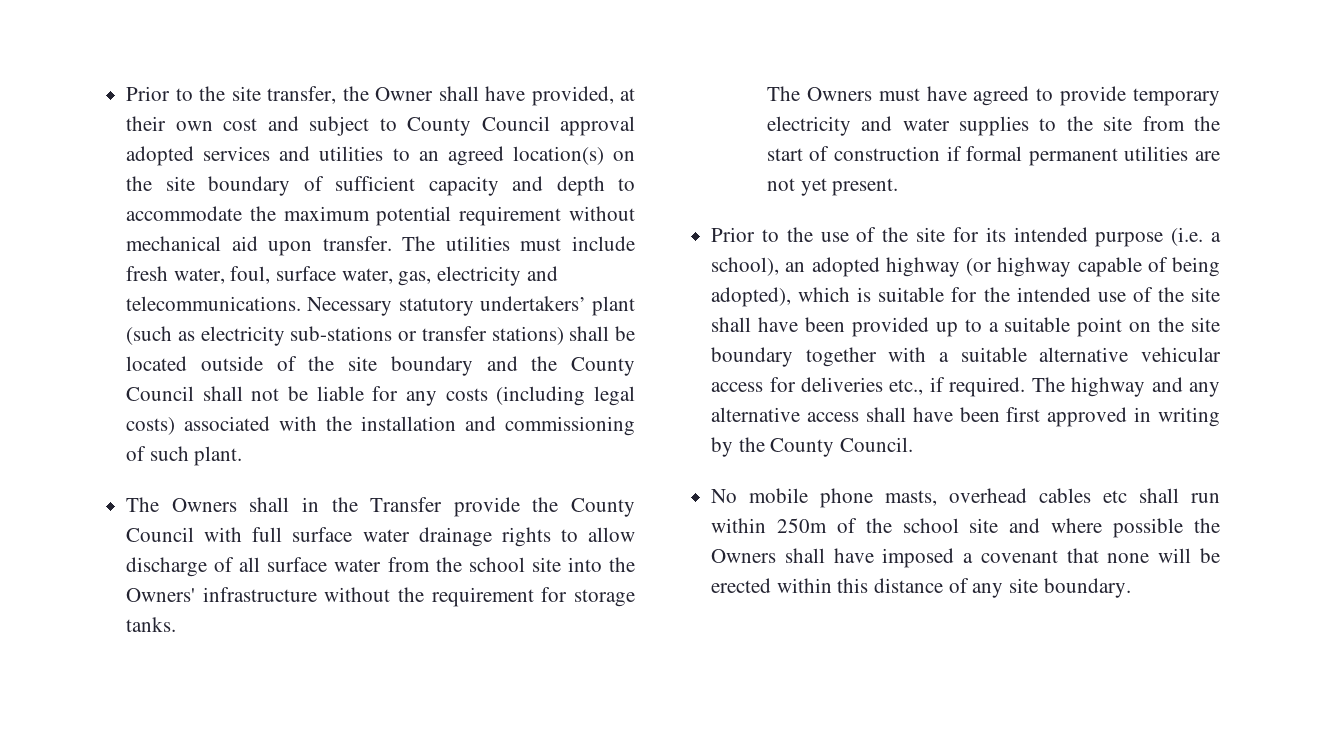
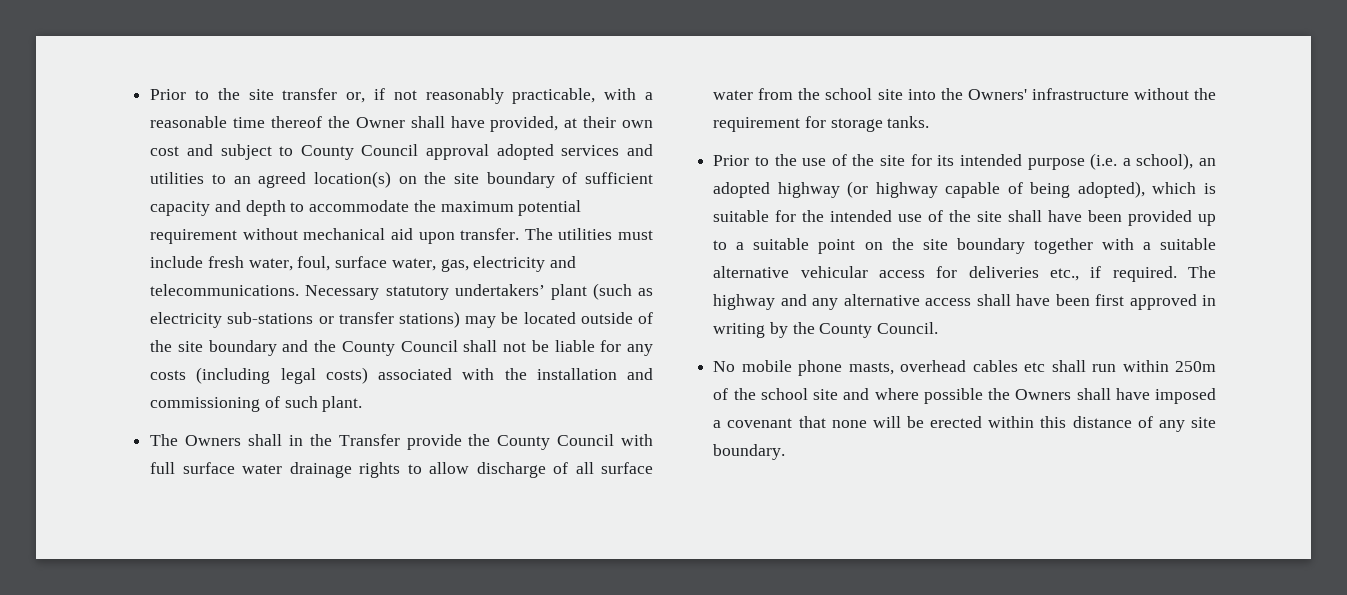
[267,86,337,104] transfer, -> [282,88,653,104] [150,116,322,128] transfer or, if not reasonably practicable, with a reasonable time thereof
[569,326,610,341] shall -> [465,316,497,328] may
[766,86,1220,106] [766,116,1220,136] [766,146,1220,166] [766,178,899,196] // The Owners must have agreed to provide temporary electricity and water supplies to the site from the start of construction if formal permanent utilities are not yet present. -> (930, 122) none

